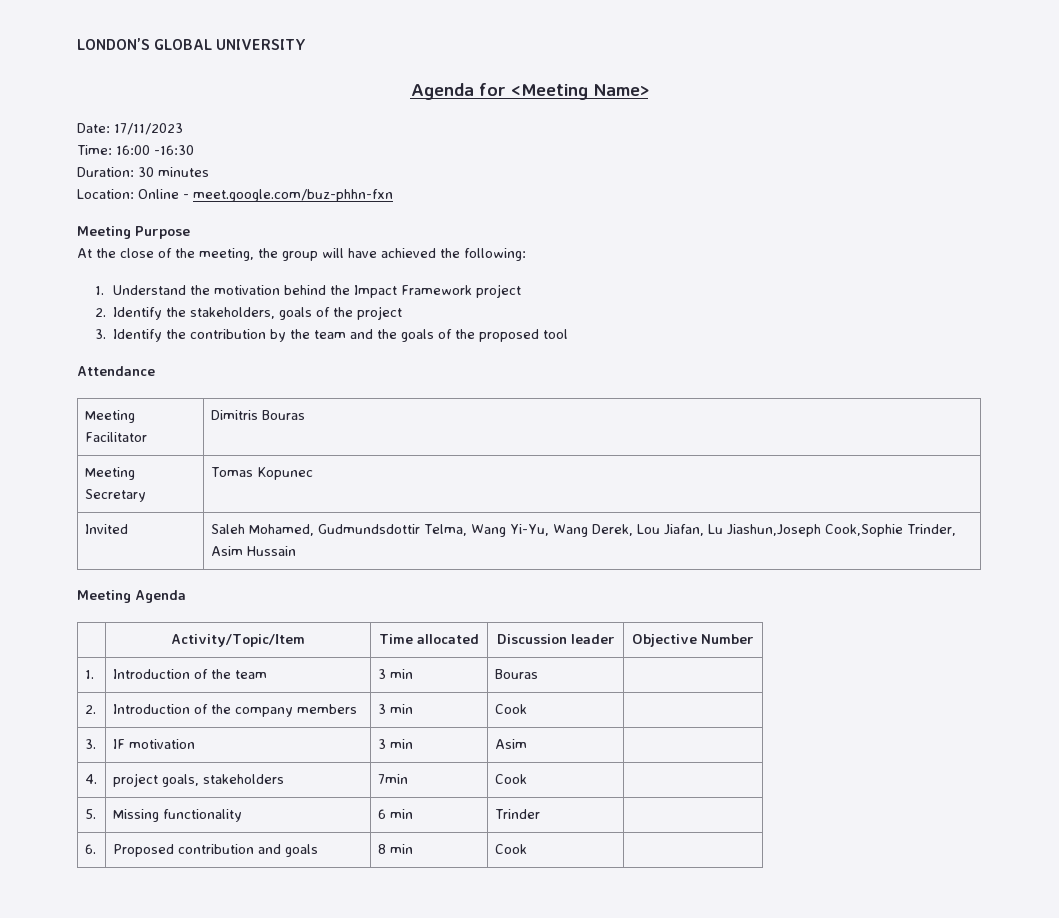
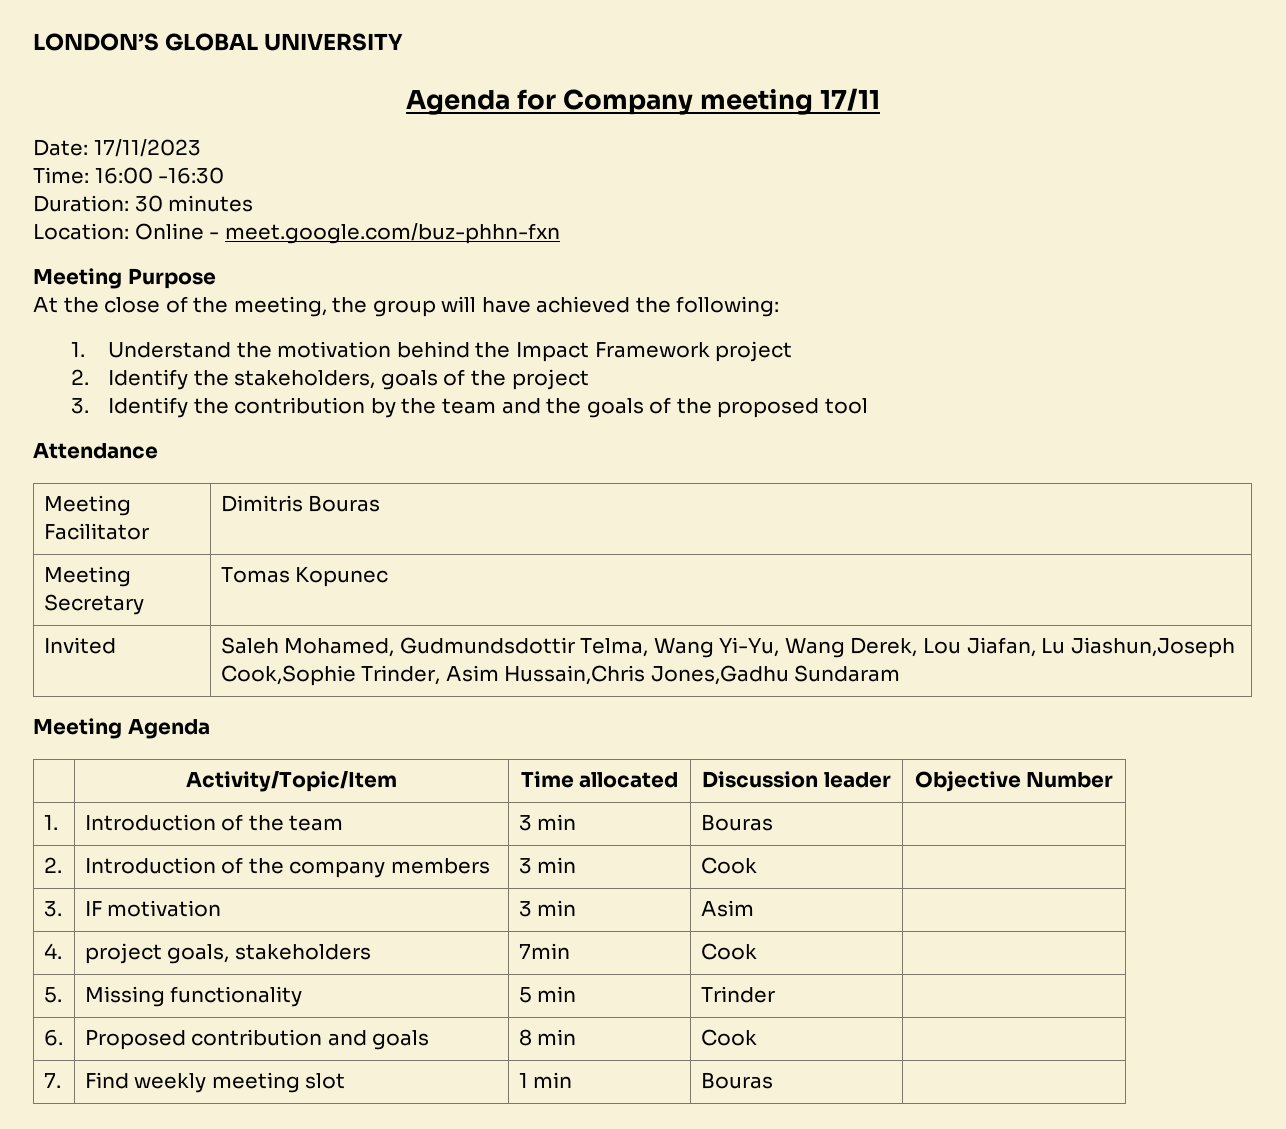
[510,84,649,100] <Meeting Name> -> [563,88,881,115] Company meeting 17/11
[246,546,296,556] Hussain -> [504,665,901,685] Hussain,Chris Jones,Gadhu Sundaram
[377,809,386,819] 6 -> [518,987,532,1003] 5
(527, 849) none -> [43,1073,61,1088] [84,1072,346,1093] [518,1072,573,1088] [700,1072,773,1089] // 7. | Find weekly meeting slot | 1 min | Bouras |

